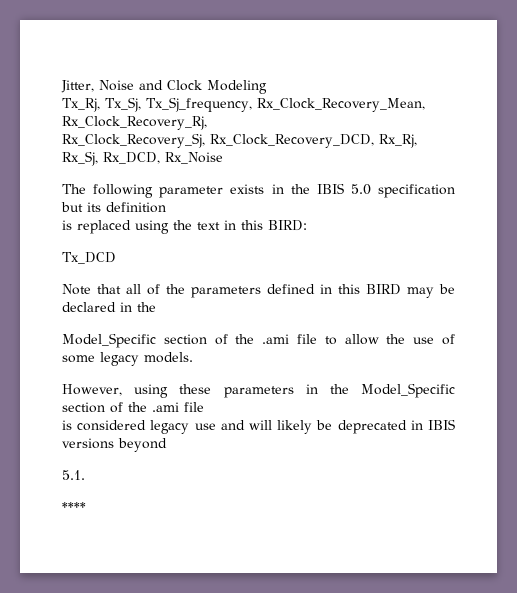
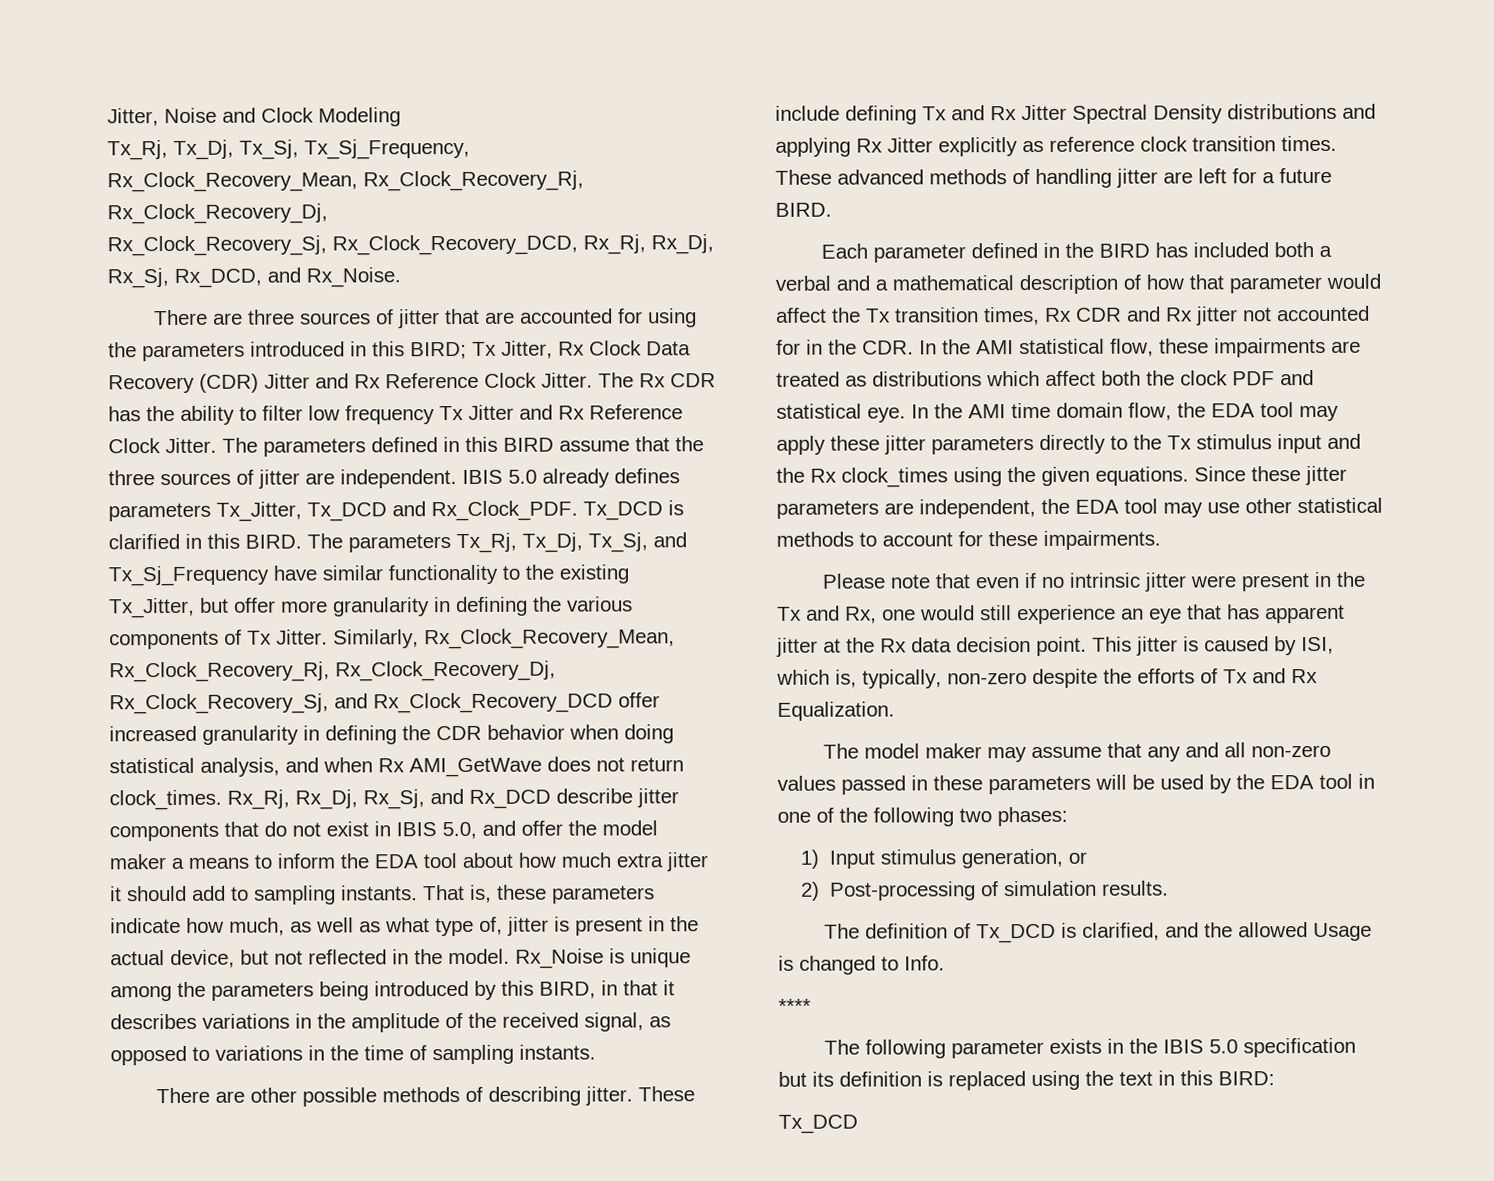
[105,97,425,112] [62,116,207,130] Tx_Sj, Tx_Sj_frequency, Rx_Clock_Recovery_Mean, Rx_Clock_Recovery_Rj, -> [173,138,470,160] [107,170,584,193] [107,203,328,225] Tx_Dj, Tx_Sj, Tx_Sj_Frequency, Rx_Clock_Recovery_Mean, Rx_Clock_Recovery_Rj, Rx_Clock_Recovery_Dj,
(417, 141) none -> [651,234,714,255] Rx_Dj,
[165,152,223,164] Rx_Noise -> [267,267,401,288] [153,308,697,329] [108,340,691,362] [108,372,716,394] [108,404,683,425] [108,436,704,457] [108,468,680,489] [108,500,684,522] [108,532,687,554] [108,564,629,587] [109,596,633,619] [109,628,675,650] [109,660,556,683] [109,692,660,715] [109,724,674,745] [109,756,684,778] [109,788,679,811] [109,820,658,842] [109,852,708,872] [110,884,655,905] [110,916,699,937] [110,948,691,969] [110,980,675,1002] [110,1012,671,1033] [110,1044,596,1066] [155,1086,695,1107] [775,103,1376,125] [775,135,1337,157] [775,167,1332,188] [775,202,832,217] [820,242,1332,263] [775,273,1381,295] [776,305,1370,326] [776,337,1361,358] [776,370,1314,387] [776,402,1339,423] [776,433,1361,455] [776,465,1347,488] [776,497,1383,519] [776,530,1161,550] [821,571,1365,592] [777,604,1345,625] [776,636,1334,657] [776,668,1318,689] [777,701,895,721] [822,742,1331,763] [777,773,1375,795] [777,806,1068,827] [800,848,1087,869] [801,880,1169,901] [823,922,1372,944] [778,955,945,975] [778,998,811,1013] and Rx_Noise. // There are three sources of jitter that are accounted for using the parameters introduced in this BIRD; Tx Jitter, Rx Clock Data Recovery (CDR) Jitter and Rx Reference Clock Jitter. The Rx CDR has the ability to filter low frequency Tx Jitter and Rx Reference Clock Jitter. The parameters defined in this BIRD assume that the three sources of jitter are independent. IBIS 5.0 already defines parameters Tx_Jitter, Tx_DCD and Rx_Clock_PDF. Tx_DCD is clarified in this BIRD. The parameters Tx_Rj, Tx_Dj, Tx_Sj, and Tx_Sj_Frequency have similar functionality to the existing Tx_Jitter, but offer more granularity in defining the various components of Tx Jitter. Similarly, Rx_Clock_Recovery_Mean, Rx_Clock_Recovery_Rj, Rx_Clock_Recovery_Dj, Rx_Clock_Recovery_Sj, and Rx_Clock_Recovery_DCD offer increased granularity in defining the CDR behavior when doing statistical analysis, and when Rx AMI_GetWave does not return clock_times. Rx_Rj, Rx_Dj, Rx_Sj, and Rx_DCD describe jitter components that do not exist in IBIS 5.0, and offer the model maker a means to inform the EDA tool about how much extra jitter it should add to sampling instants. That is, these parameters indicate how much, as well as what type of, jitter is present in the actual device, but not reflected in the model. Rx_Noise is unique among the parameters being introduced by this BIRD, in that it describes variations in the amplitude of the received signal, as opposed to variations in the time of sampling instants. // There are other possible methods of describing jitter. These include defining Tx and Rx Jitter Spectral Density distributions and applying Rx Jitter explicitly as reference clock transition times. These advanced methods of handling jitter are left for a future BIRD. // Each parameter defined in the BIRD has included both a verbal and a mathematical description of how that parameter would affect the Tx transition times, Rx CDR and Rx jitter not accounted for in the CDR. In the AMI statistical flow, these impairments are treated as distributions which affect both the clock PDF and statistical eye. In the AMI time domain flow, the EDA tool may apply these jitter parameters directly to the Tx stimulus input and the Rx clock_times using the given equations. Since these jitter parameters are independent, the EDA tool may use other statistical methods to account for these impairments. // Please note that even if no intrinsic jitter were present in the Tx and Rx, one would still experience an eye that has apparent jitter at the Rx data decision point. This jitter is caused by ISI, which is, typically, non-zero despite the efforts of Tx and Rx Equalization. // The model maker may assume that any and all non-zero values passed in these parameters will be used by the EDA tool in one of the following two phases: // 1) Input stimulus generation, or // 2) Post-processing of simulation results. // The definition of Tx_DCD is clarified, and the allowed Usage is changed to Info. // ****
(166, 207) // -> (922, 1079) none
[62,284,455,298] [62,302,156,312] [62,333,456,348] [62,352,193,366] [62,383,455,398] [62,402,204,413] [62,419,455,434] [62,438,167,452] [62,470,85,480] [62,502,86,512] // Note that all of the parameters defined in this BIRD may be declared in the // Model_Specific section of the .ami file to allow the use of some legacy models. // However, using these parameters in the Model_Specific section of the .ami file // is considered legacy use and will likely be deprecated in IBIS versions beyond // 5.1. // **** -> (858, 1124) none

